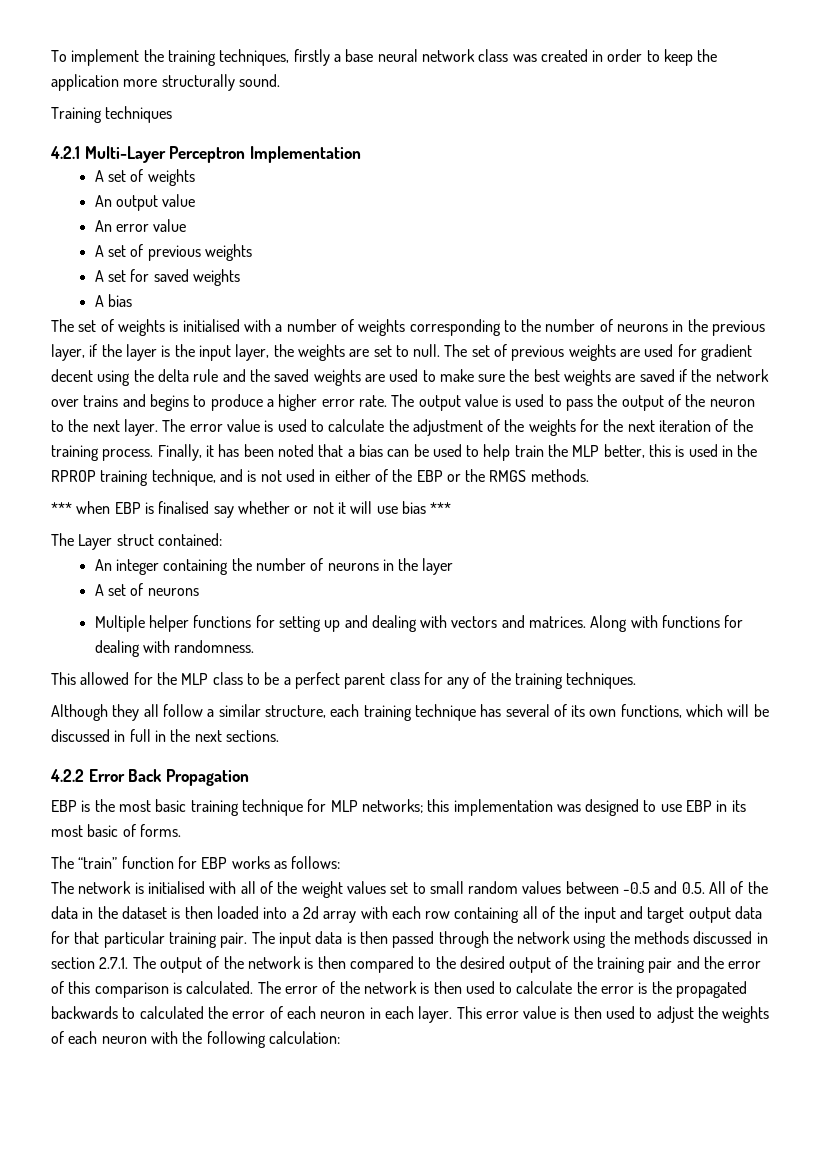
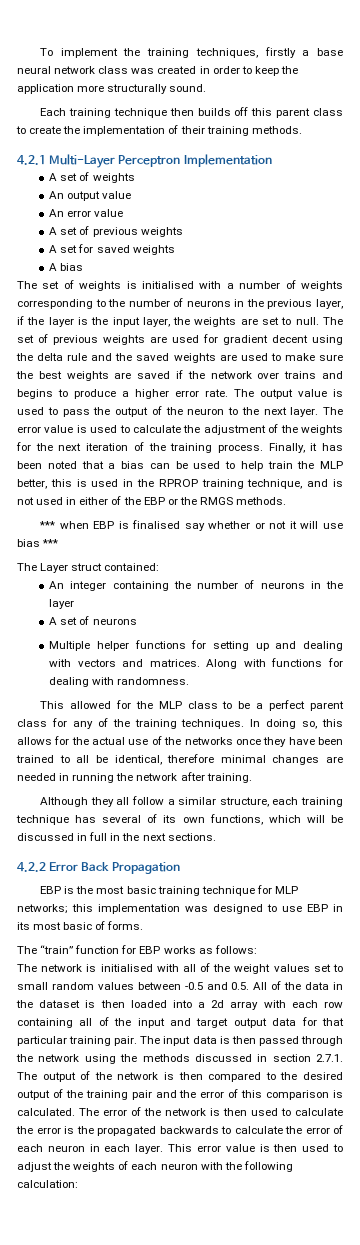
[51,106,173,123] Training techniques -> [40,107,343,118] [16,125,302,136] Each training technique then builds off this parent class to create the implementation of their training methods.
(637, 680) none -> [250,719,343,729] [17,736,344,747] [16,754,343,765] [17,772,252,783] In doing so, this allows for the actual use of the networks once they have been trained to all be identical, therefore minimal changes are needed in running the network after training.
[139,1006,204,1019] calculated -> [234,1126,283,1134] calculate

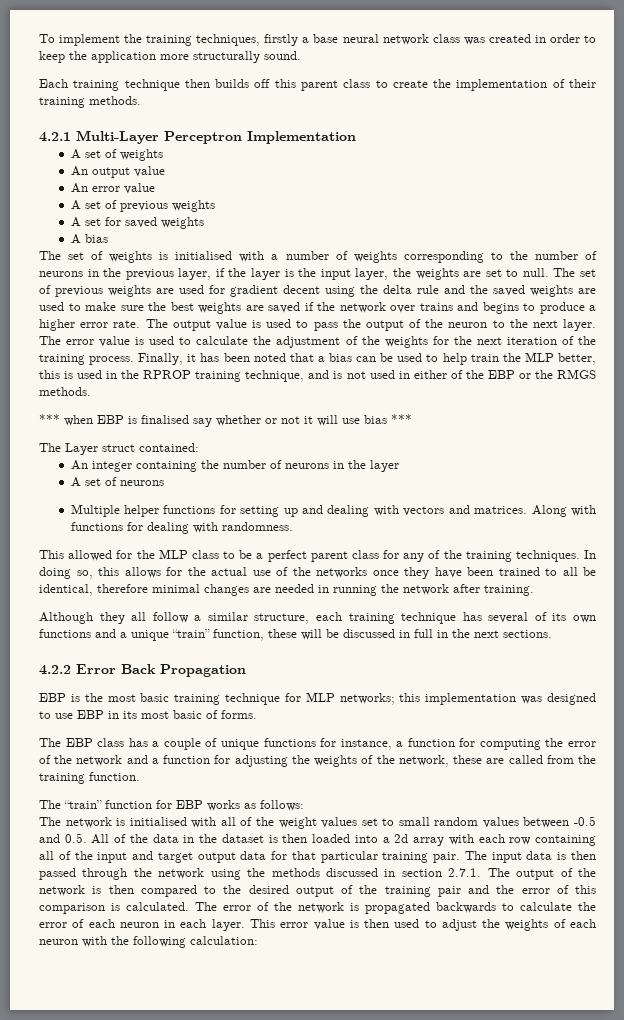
[209,814,301,825] functions, which -> [39,629,297,641] functions and a unique “train” function, these
(144, 925) none -> [39,738,596,750] [39,755,597,767] [39,772,140,784] // The EBP class has a couple of unique functions for instance, a function for computing the error of the network and a function for adjusting the weights of the network, these are called from the training function.
[223,1108,343,1116] [16,1126,94,1134] then used to calculate the error is the -> (359, 907) none

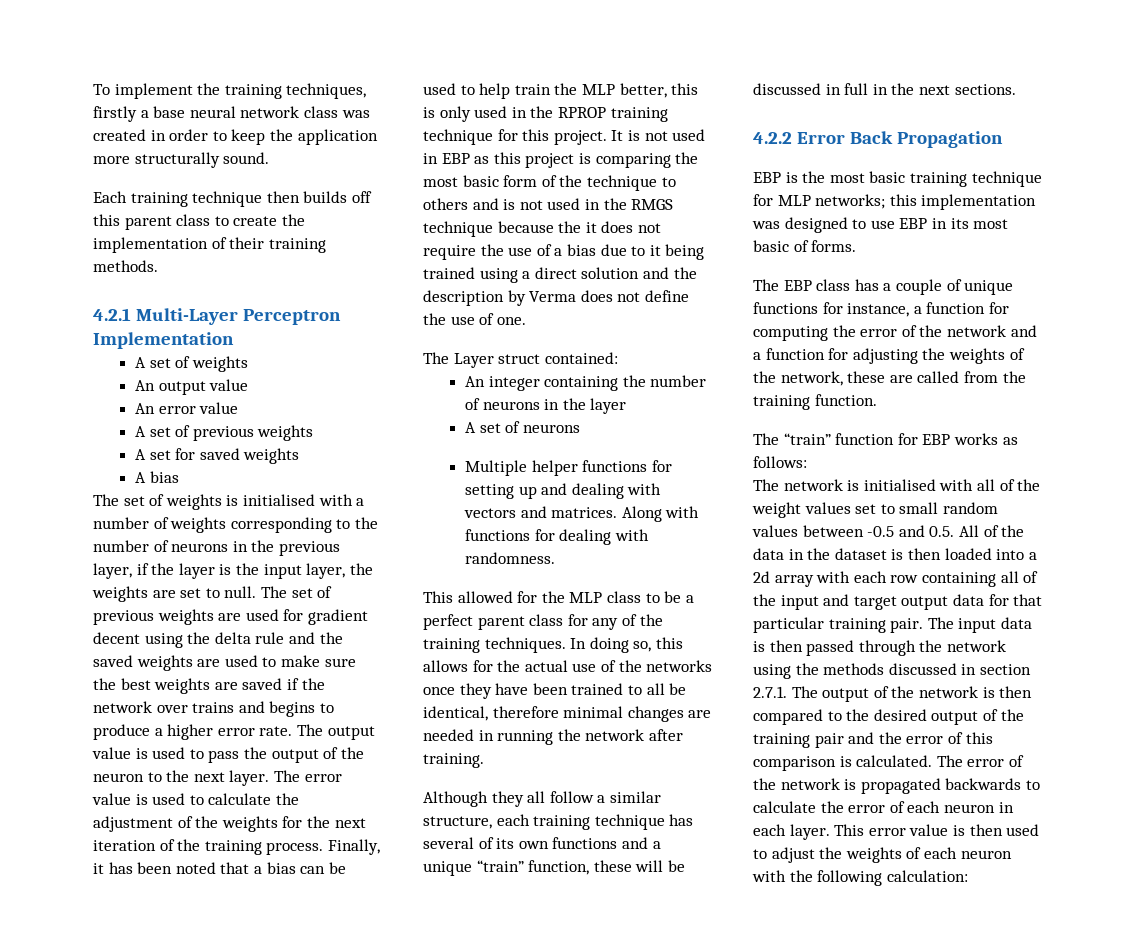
(74, 375) none -> [439,106,471,122] only
[245,370,305,382] technique, -> [423,129,706,145] [423,152,699,168] [423,175,676,191] [423,198,468,210] technique for this project. It is not used in EBP as this project is comparing the most basic form of the technique to others
[413,369,596,379] [39,387,91,396] [39,414,412,427] either of the EBP or the RMGS methods. // *** when EBP is finalised say whether or not it will use bias *** -> [603,198,674,210] [423,221,661,237] [423,244,705,260] [423,267,697,283] [423,290,689,306] [423,313,526,325] the RMGS technique because the it does not require the use of a bias due to it being trained using a direct solution and the description by Verma does not define the use of one.

